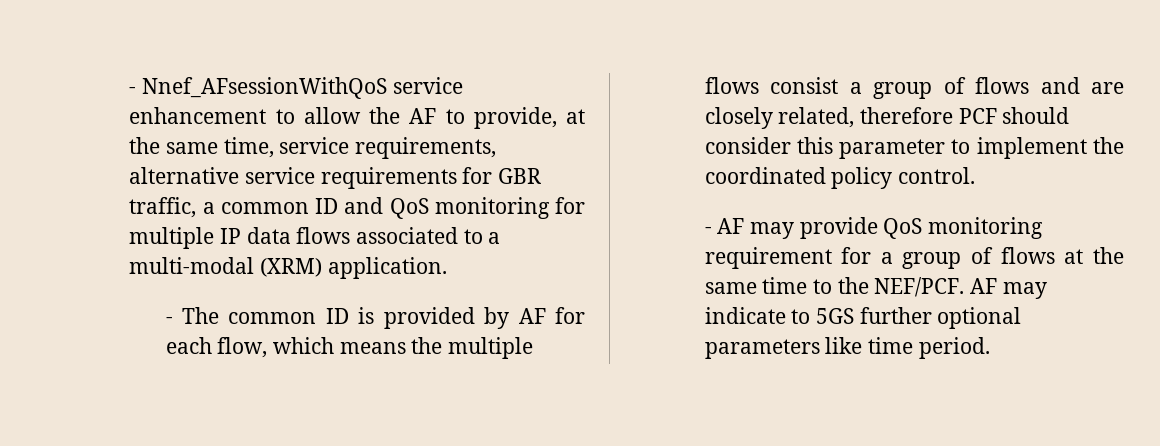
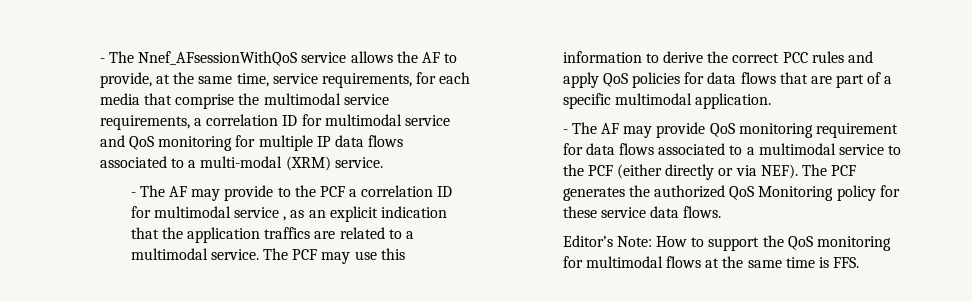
[129,87,137,94] - -> [99,51,134,63] - The
[129,107,361,124] enhancement to allow -> [350,51,393,63] allows
[129,167,541,189] [129,197,339,218] alternative service requirements for GBR traffic, a common ID -> [416,72,471,84] [99,93,389,109] [99,114,450,130] for each media that comprise the multimodal service requirements, a correlation ID for multimodal service
[327,257,447,279] [165,307,585,329] [165,337,533,359] [704,77,1124,99] [704,107,1070,129] [704,137,1124,159] [704,167,975,189] [704,227,712,234] application. // - The common ID is provided by AF for each flow, which means the multiple flows consist a group of flows and are closely related, therefore PCF should consider this parameter to implement the coordinated policy control. // - -> [334,157,383,168] [130,185,453,201] [130,206,447,222] [130,227,414,243] [130,248,405,264] [562,51,873,63] [562,72,893,88] [562,93,771,109] [562,122,597,134] service. // - The AF may provide to the PCF a correlation ID for multimodal service , as an explicit indication that the application traffics are related to a multimodal service. The PCF may use this information to derive the correct PCC rules and apply QoS policies for data flows that are part of a specific multimodal application. // - The
[880,247,994,269] a group of -> [585,143,902,155] [562,164,857,180] [562,185,900,201] [562,206,722,218] [562,235,891,251] [562,256,663,268] data flows associated to a multimodal service to the PCF (either directly or via NEF). The PCF generates the authorized QoS Monitoring policy for these service data flows. // Editor’s Note: How to support the QoS monitoring for multimodal
[812,277,1047,299] [704,307,1022,329] [704,337,990,359] to the NEF/PCF. AF may indicate to 5GS further optional parameters like time period. -> [818,257,860,268] is FFS.

